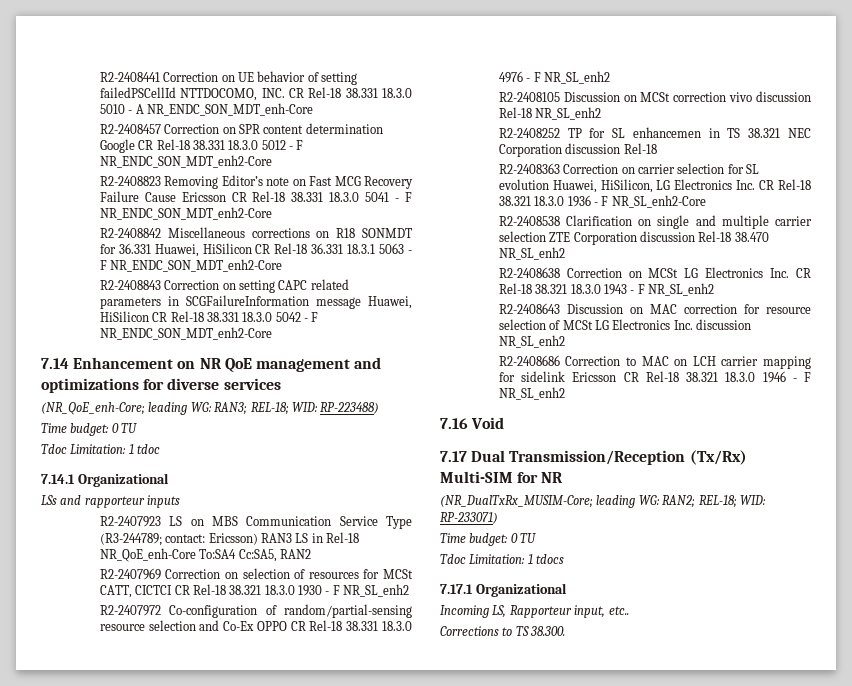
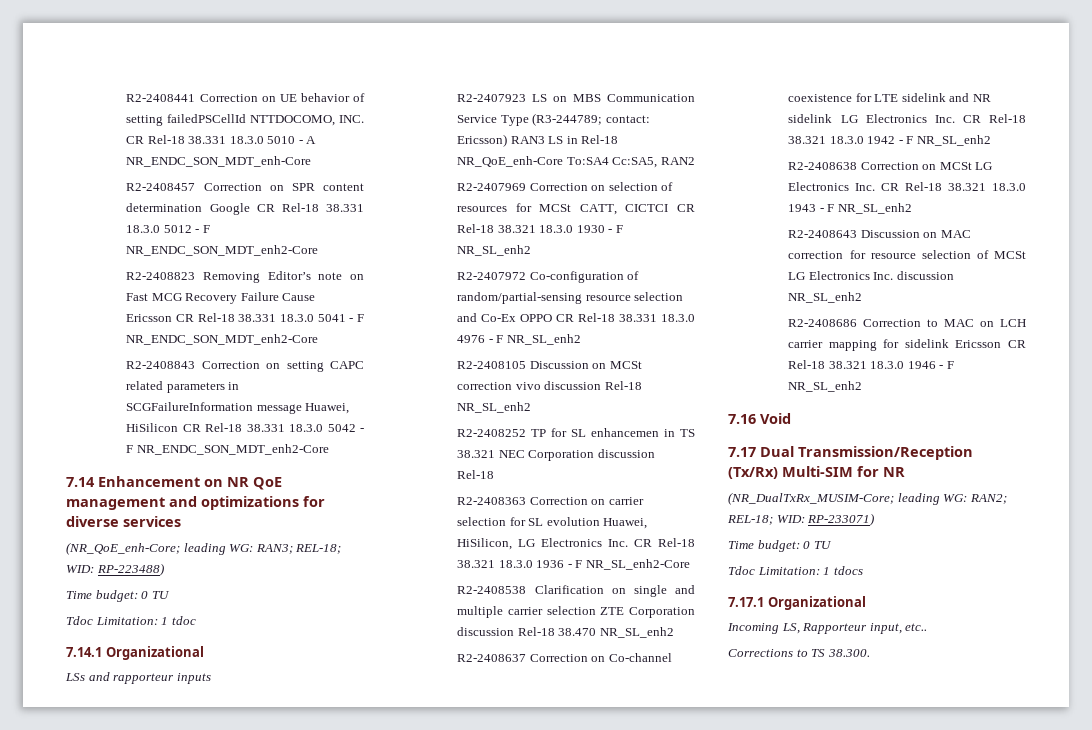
[99,227,413,238] [99,243,413,257] [99,259,283,272] // R2-2408842 Miscellaneous corrections on R18 SONMDT for 36.331 Huawei, HiSilicon CR Rel-18 36.331 18.3.1 5063 - F NR_ENDC_SON_MDT_enh2-Core -> (319, 339) none
(565, 253) none -> [457,653,672,662] [788,93,991,102] [788,114,1026,123] [788,135,991,146] // R2-2408637 Correction on Co-channel coexistence for LTE sidelink and NR sidelink LG Electronics Inc. CR Rel-18 38.321 18.3.0 1942 - F NR_SL_enh2

